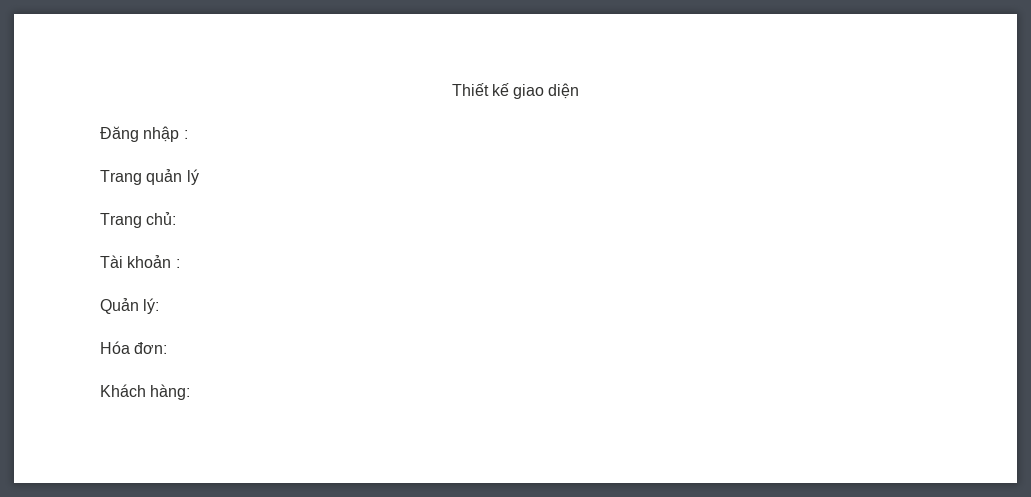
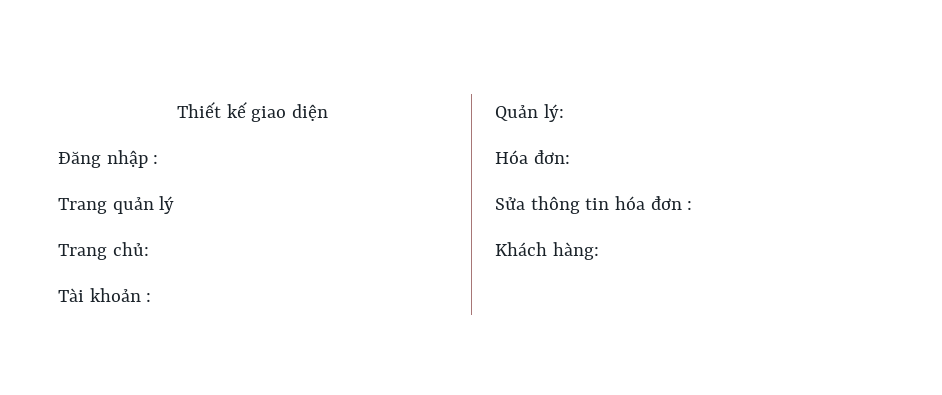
(168, 348) none -> [495,196,693,214] // Sửa thông tin hóa đơn :

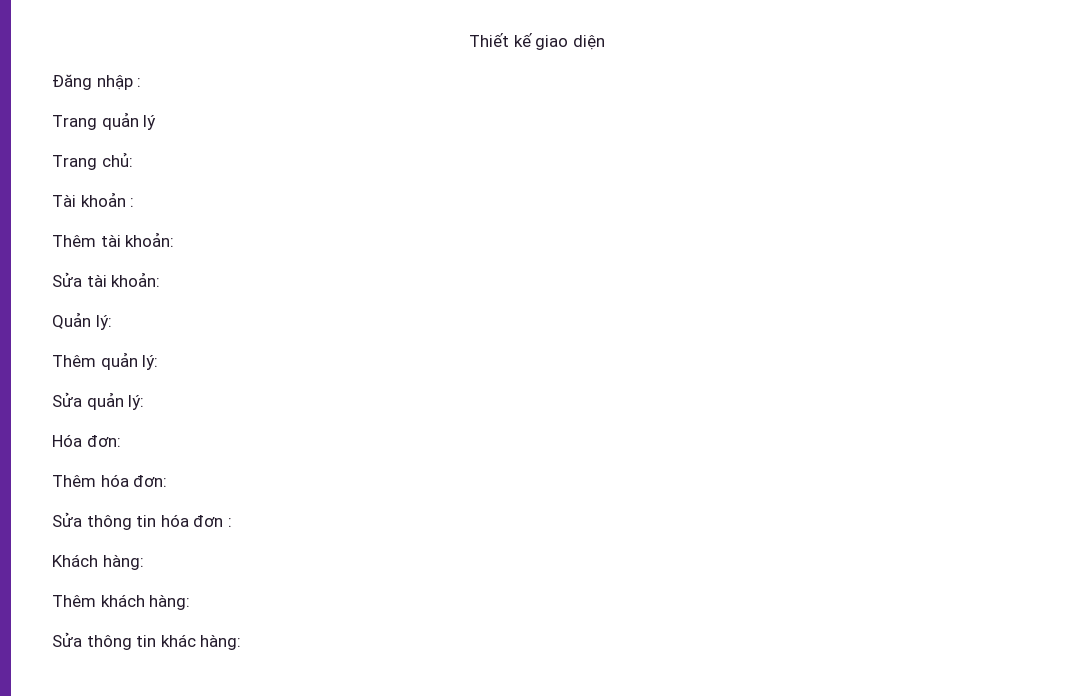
[495,105,538,121] Quản -> [52,232,175,247] [52,272,161,287] [52,312,112,330] [52,352,159,370] [52,392,124,410] Thêm tài khoản: // Sửa tài khoản: // Quản lý: // Thêm quản lý: // Sửa quản
(570, 157) none -> [52,474,168,487] // Thêm hóa đơn:
(599, 251) none -> [52,594,191,610] [52,632,242,650] // Thêm khách hàng: // Sửa thông tin khác hàng:

